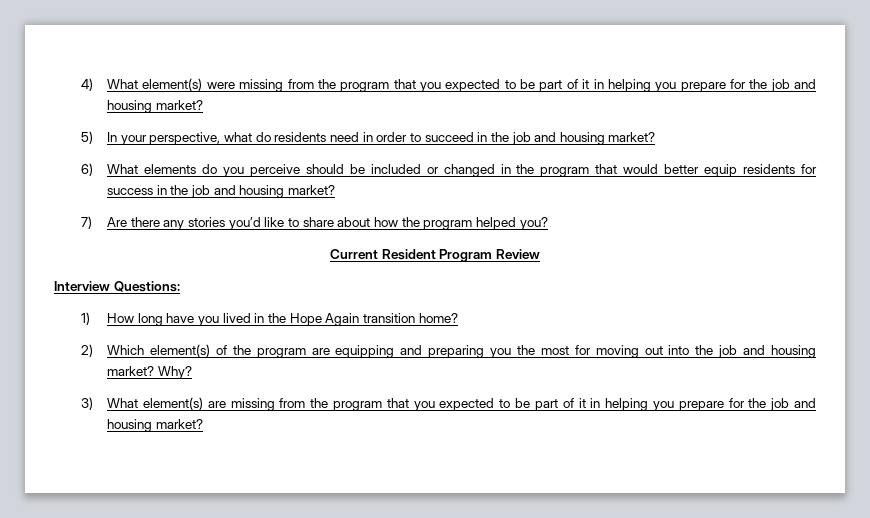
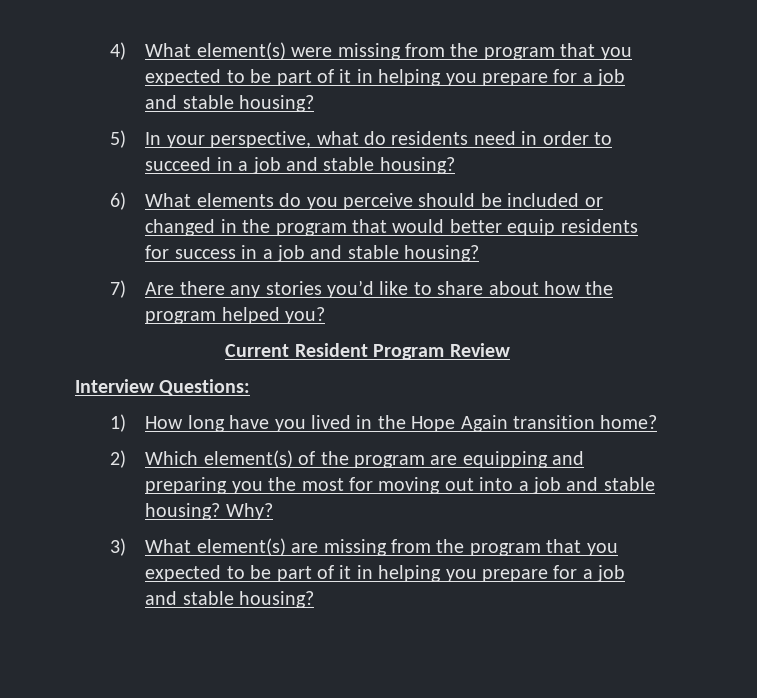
[749,79,817,92] [107,100,203,113] the job and housing market? -> [582,69,626,86] [145,95,315,112] a job and stable housing?
[490,132,656,145] the job and housing market? -> [238,157,455,174] a job and stable housing?
[170,185,336,198] the job and housing market? -> [262,245,480,262] a job and stable housing?
[695,345,816,358] [107,366,155,376] the job and housing market? -> [518,477,655,494] [145,503,221,520] a job and stable housing?
[748,398,816,411] [107,419,203,432] the job and housing market? -> [582,565,626,582] [145,591,315,608] a job and stable housing?

